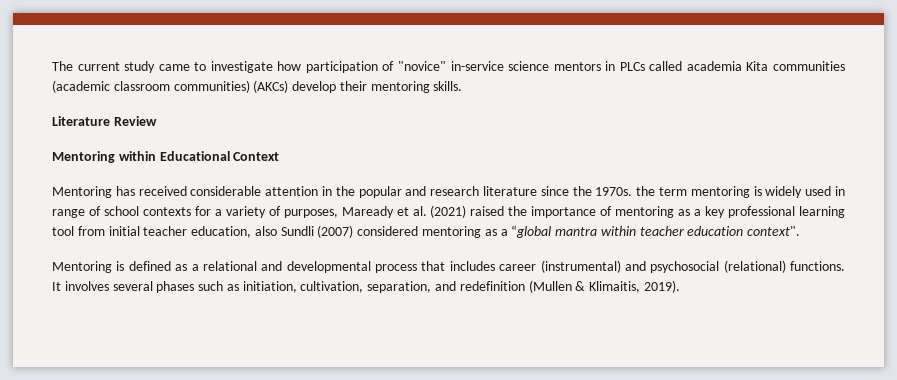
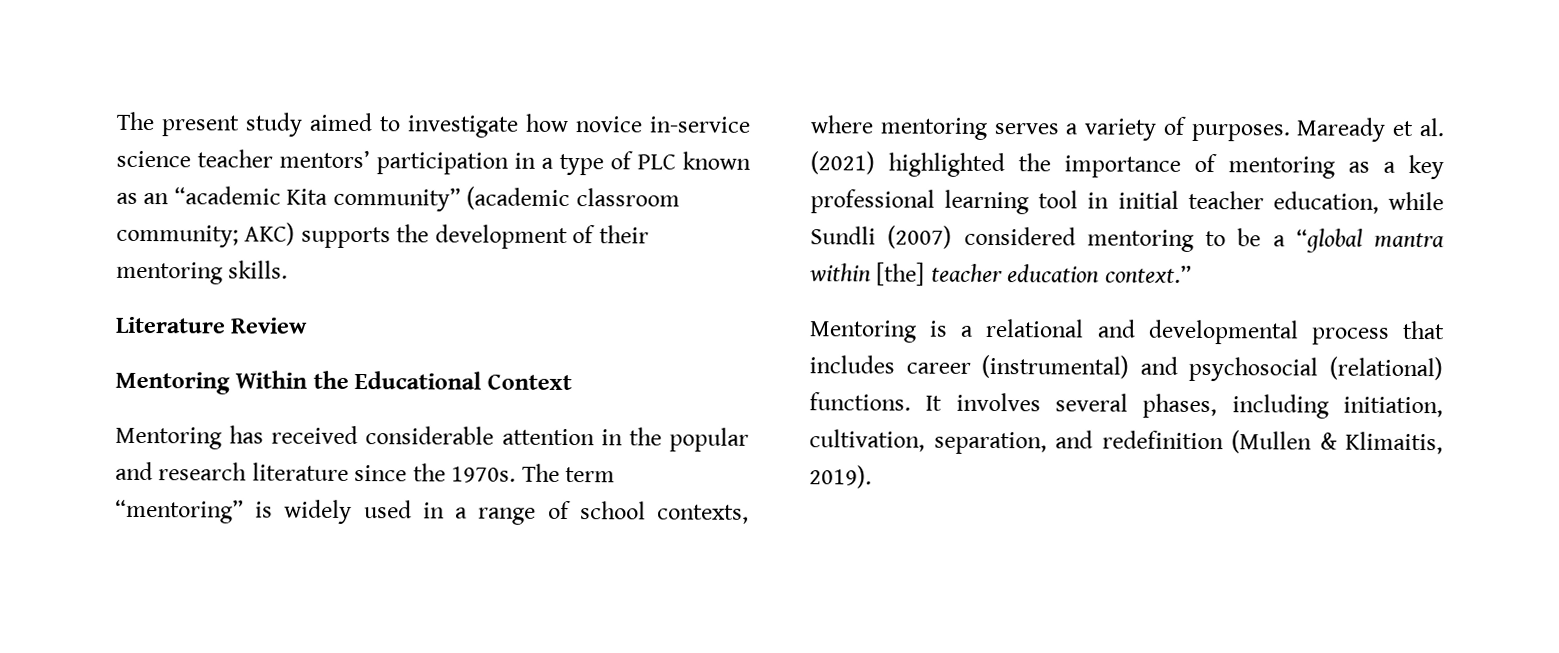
[52,61,845,73] [52,80,337,93] The current study came to investigate how participation of "novice" in-service science mentors in PLCs called academia Kita communities (academic classroom communities) (AKCs) develop -> [116,111,750,138] [116,149,751,176] [116,186,680,212] [116,222,596,249] The present study aimed to investigate how novice in-service science teacher mentors’ participation in a type of PLC known as an “academic Kita community” (academic classroom community; AKC) supports the development of
[118,151,156,161] within -> [235,370,349,389] Within the
[636,186,750,198] the term mentoring -> [521,463,616,483] [115,498,244,524] The term “mentoring”
(845, 191) none -> [455,507,469,519] a
[142,206,211,216] contexts for -> [657,504,749,524] [810,115,1059,140] contexts, where mentoring serves
[283,209,338,218] purposes, -> [1190,123,1290,142] purposes.
[470,206,505,216] raised -> [888,152,1005,178] highlighted
[77,226,105,236] from -> [1087,192,1110,209] in
[254,226,277,236] also -> [1388,191,1444,211] while
[484,229,497,236] as -> [1205,228,1262,247] to be
(636, 231) none -> [876,262,926,286] [the]
[747,226,801,236] context". -> [1104,264,1192,283] context.”
[128,261,188,271] defined as -> (949, 328) none
[156,281,239,293] phases such as -> [1142,393,1329,419] phases, including

